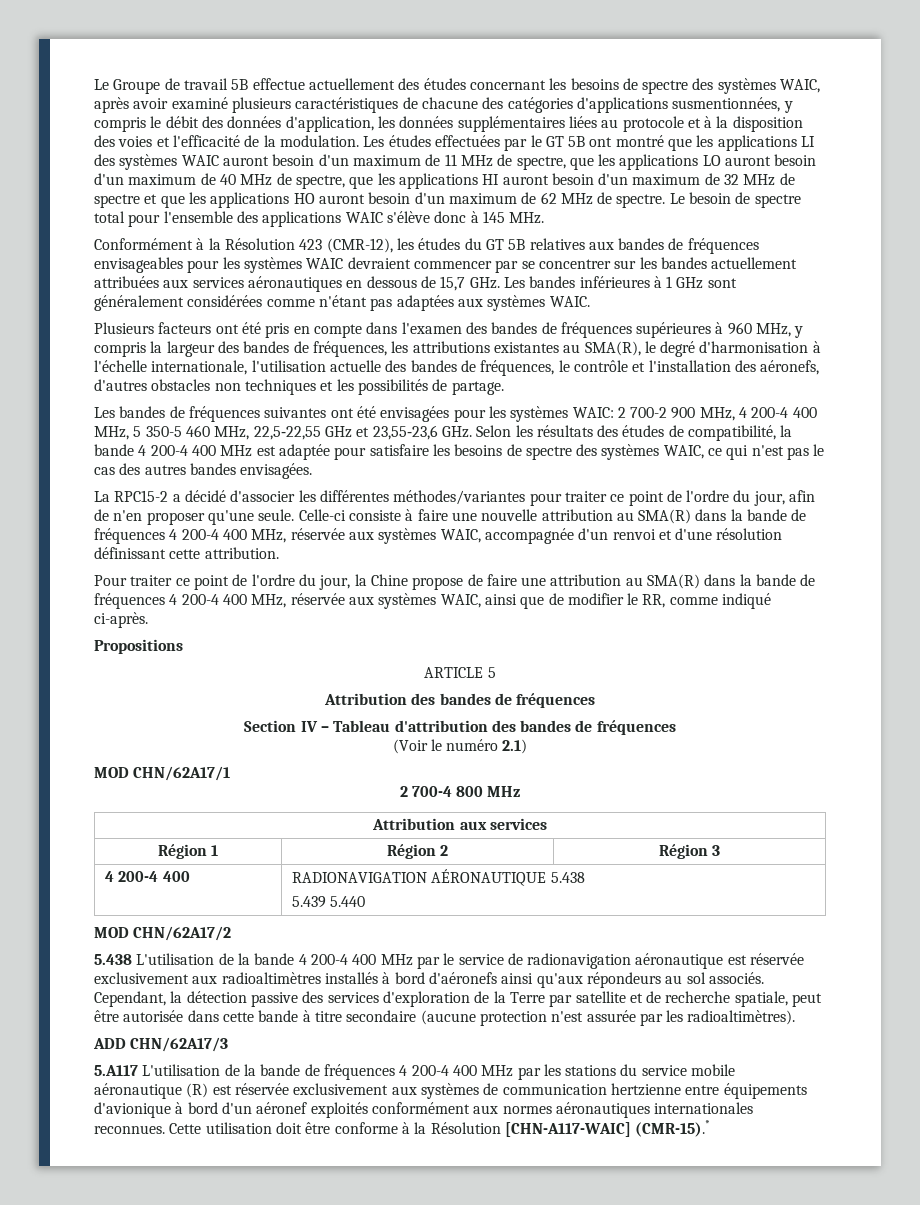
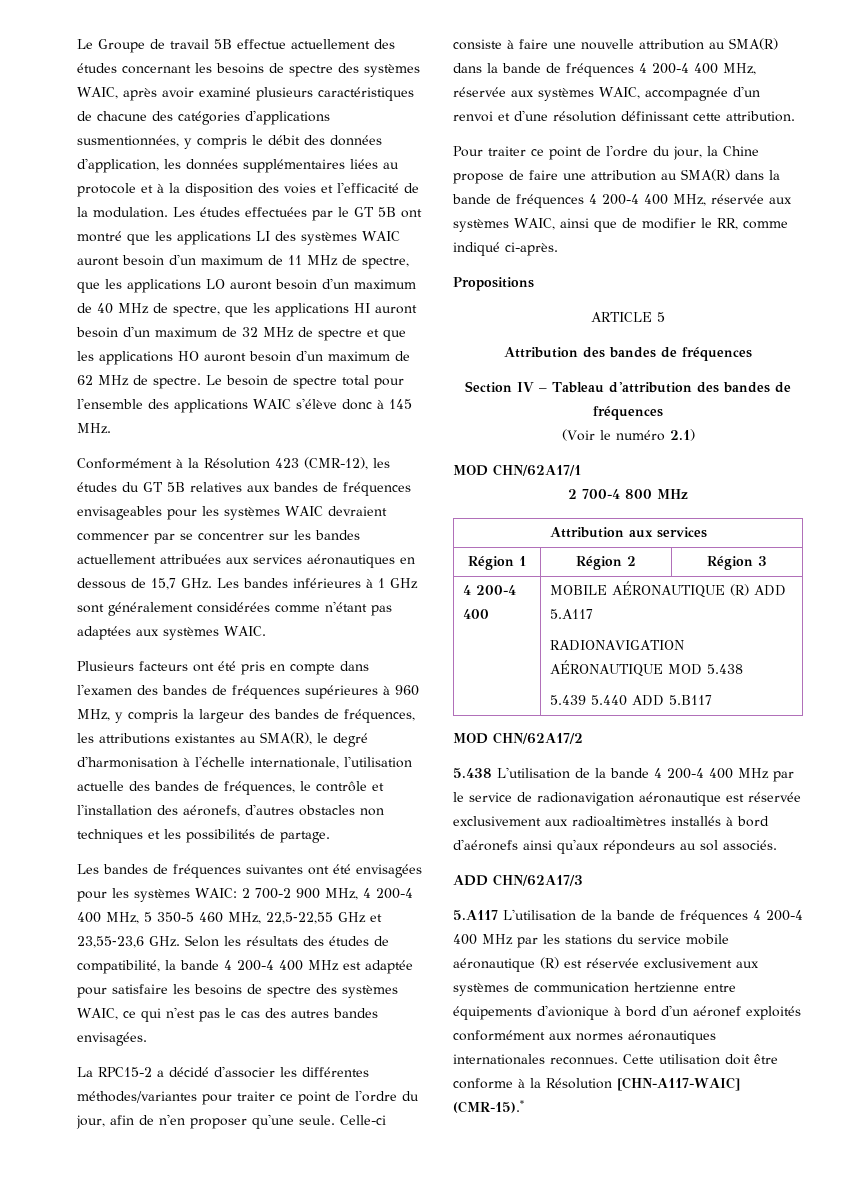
(190, 876) none -> [550,581,787,598] [550,609,594,619] MOBILE AÉRONAUTIQUE (R) ADD 5.A117 //
(547, 877) none -> [668,664,703,675] MOD
(366, 901) none -> [632,695,713,706] ADD 5.B117
[94,991,823,1007] [94,1010,796,1026] Cependant, la détection passive des services d'exploration de la Terre par satellite et de recherche spatiale, peut être autorisée dans cette bande à titre secondaire (aucune protection n'est assurée par les radioaltimètres). -> (777, 845) none

